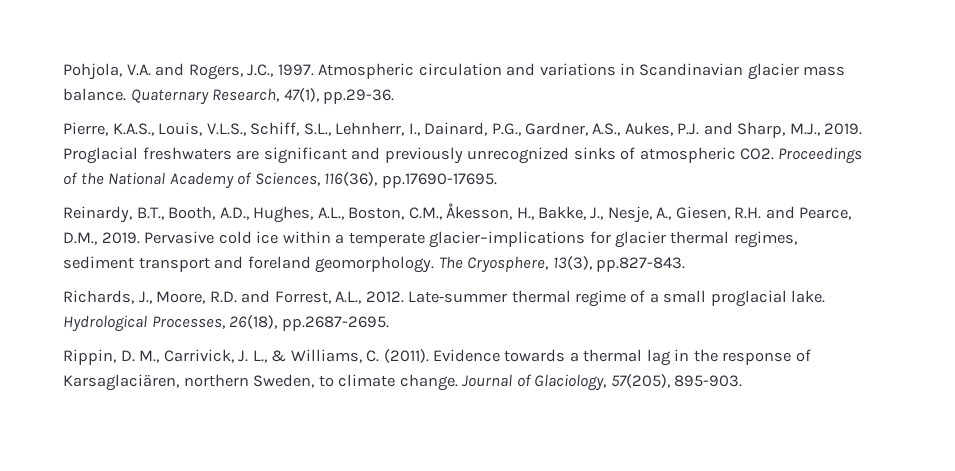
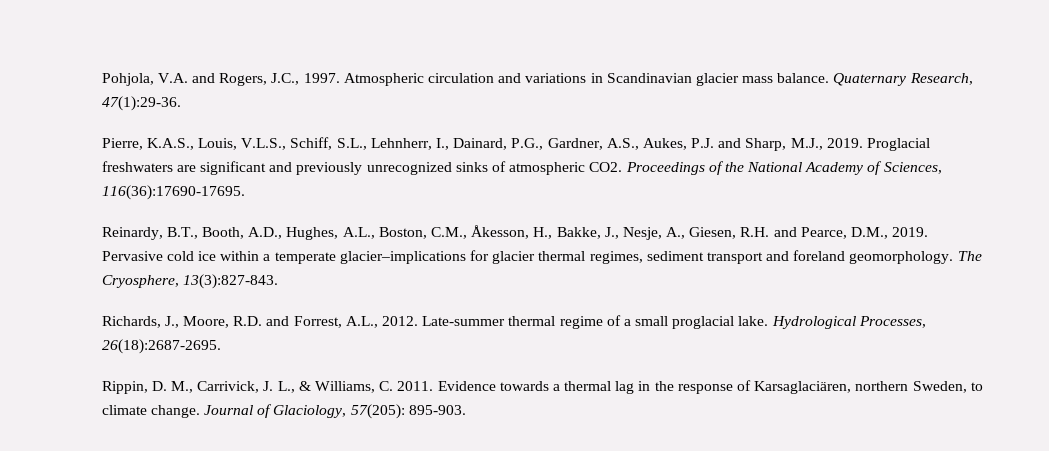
[283,88,395,104] 47(1), pp.29-36. -> [101,96,181,111] 47(1):29-36.
[324,172,497,188] 116(36), pp.17690-17695. -> [101,185,245,200] 116(36):17690-17695.
[552,256,686,272] 13(3), pp.827-843. -> [182,274,278,289] 13(3):827-843.
[229,315,389,331] 26(18), pp.2687-2695. -> [101,339,221,354] 26(18):2687-2695.
[383,349,429,363] (2011). -> [397,381,434,391] 2011.
[610,374,670,388] 57(205), -> [350,404,405,419] 57(205):

